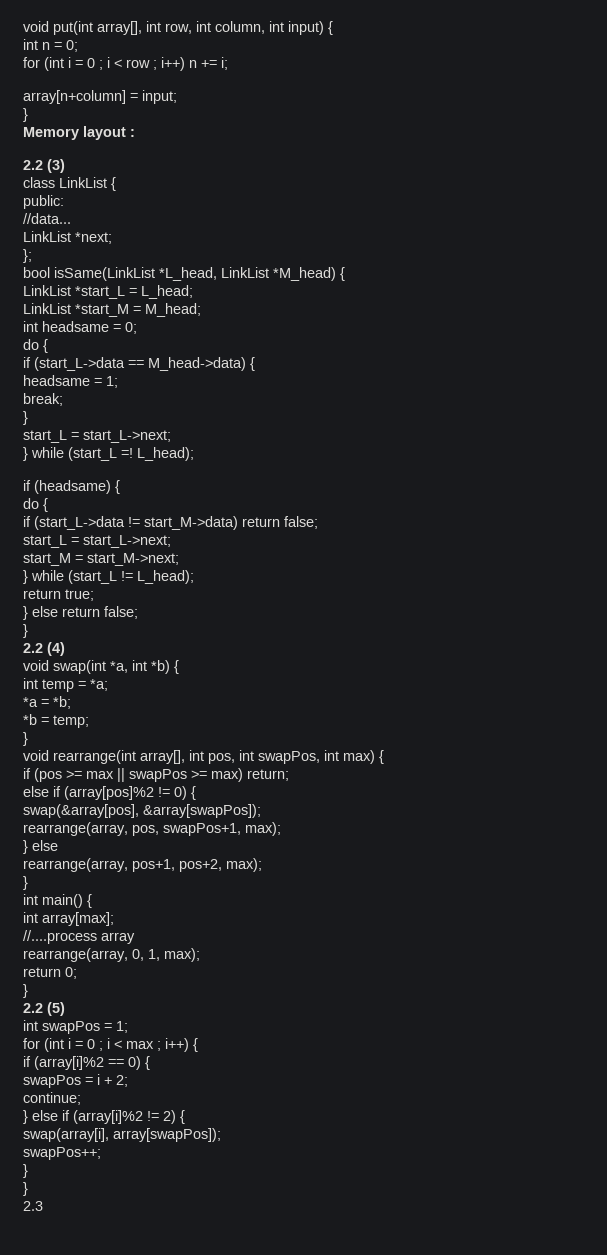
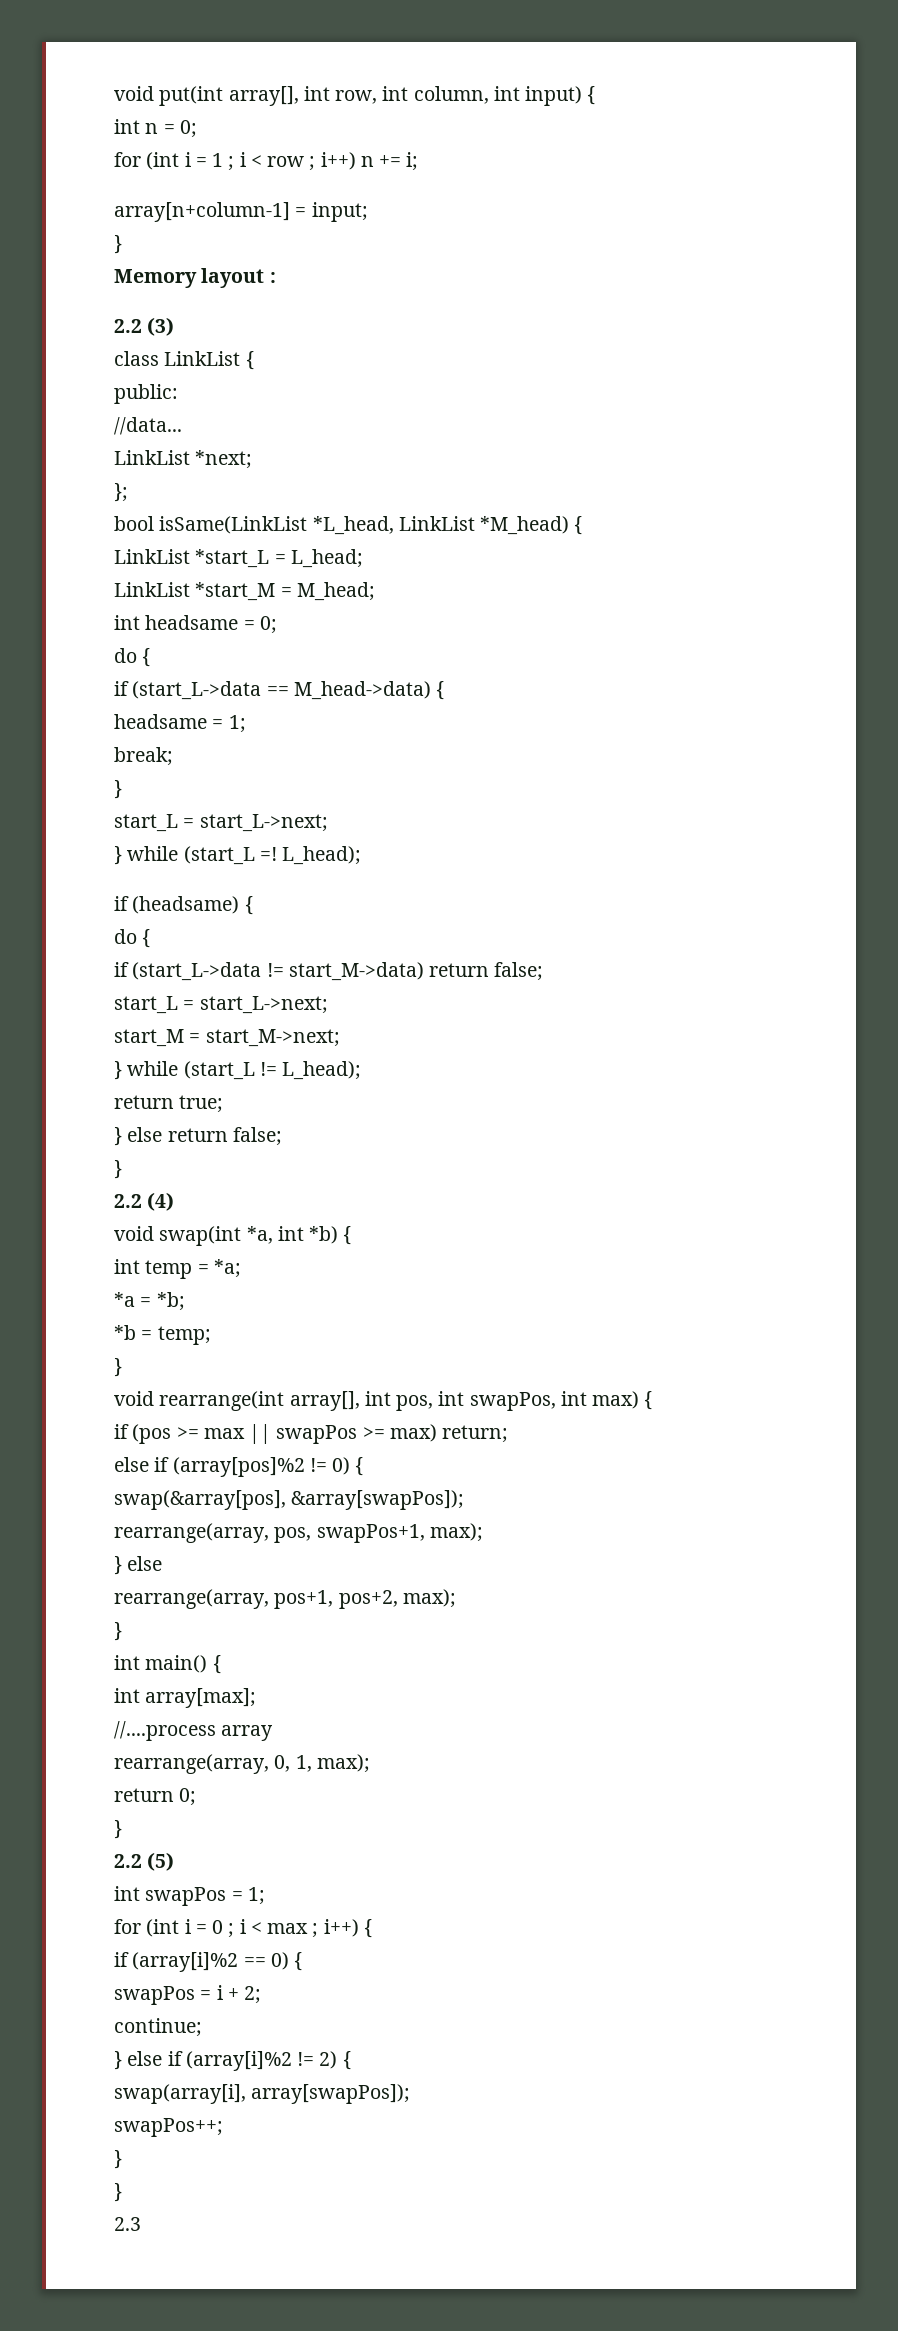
[87,58,95,68] 0 -> [212,153,224,167] 1
[23,90,126,104] array[n+column] -> [114,202,290,222] array[n+column-1]

